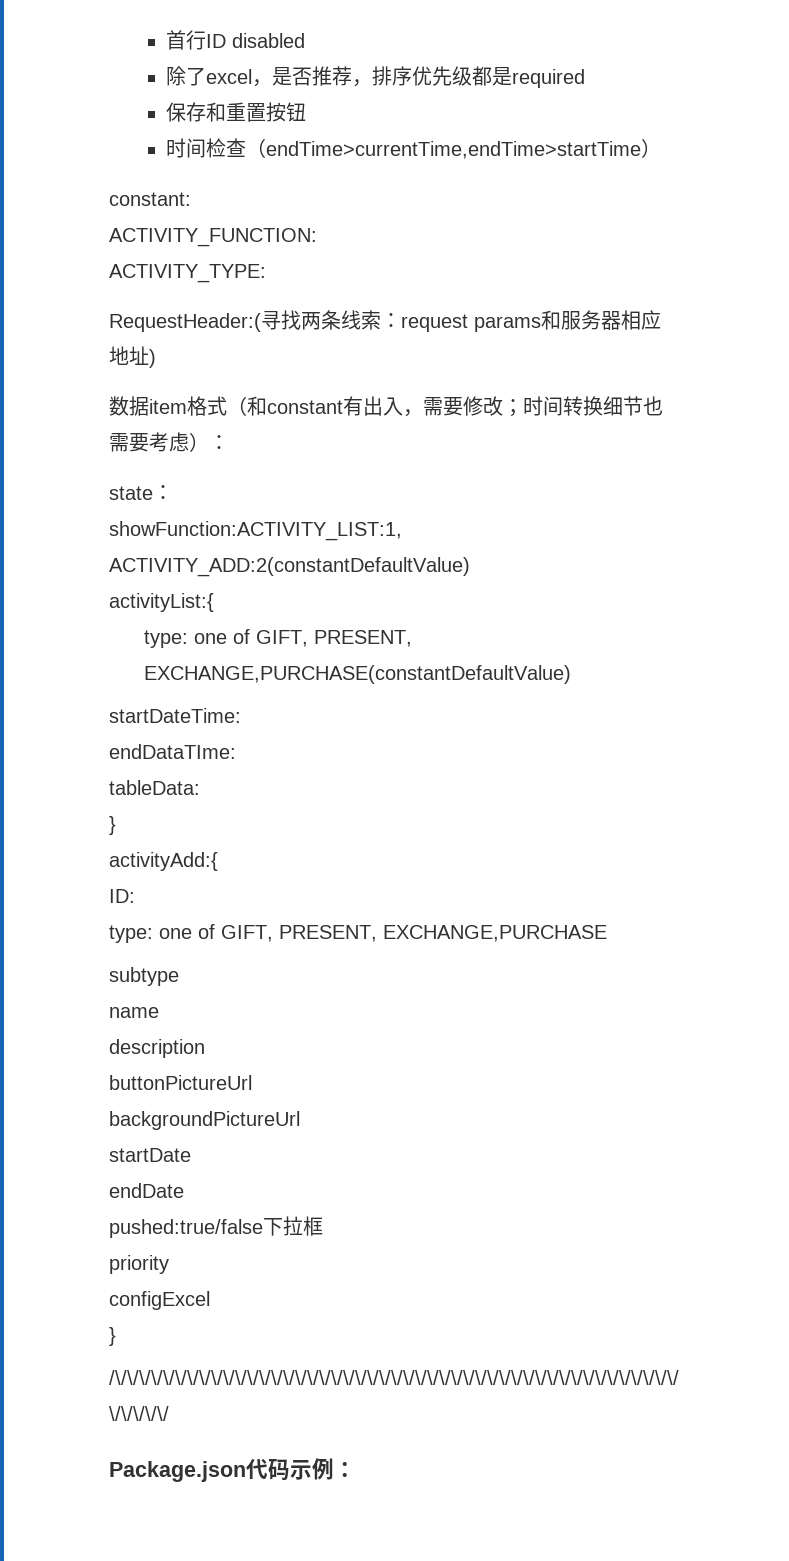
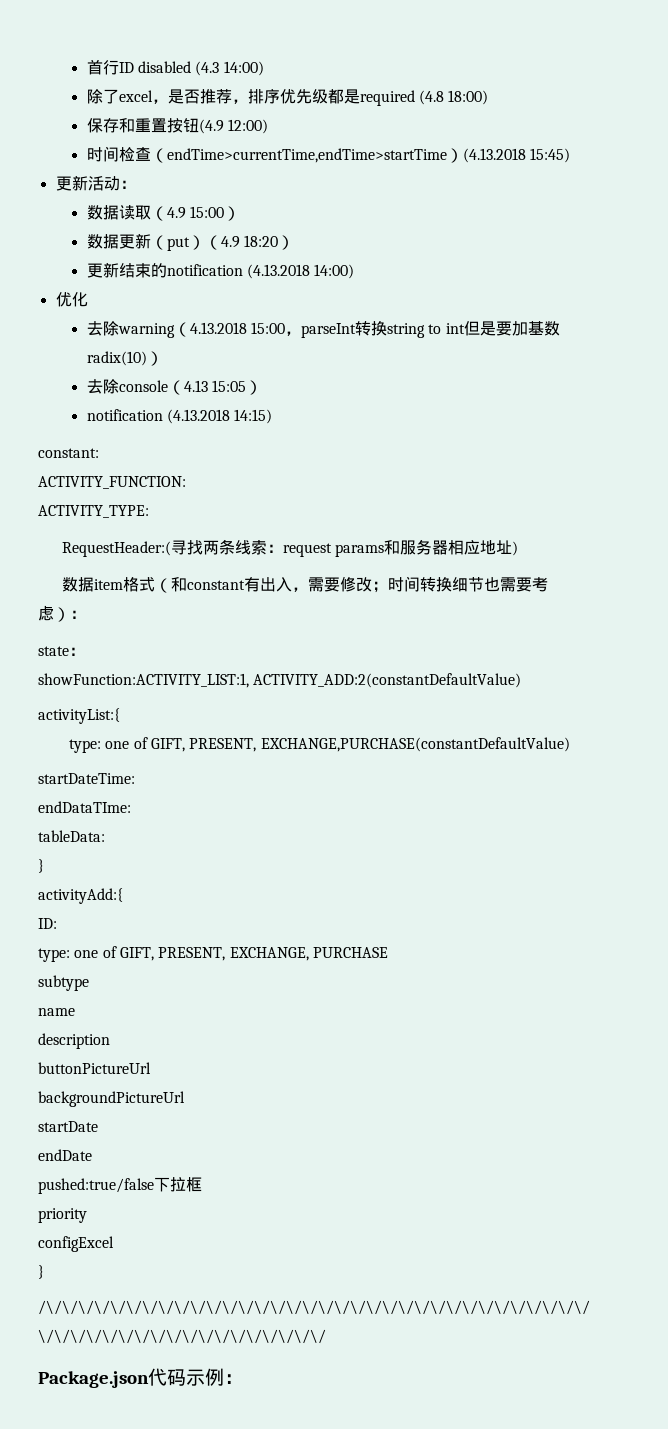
(306, 40) none -> [195,61,264,76] (4.3 14:00)
(586, 78) none -> [418,90,489,105] (4.8 18:00)
(307, 112) none -> [198,119,268,134] (4.9 12:00)
(662, 148) none -> [462,148,570,163] [55,175,136,191] [86,205,240,221] [86,233,294,251] [86,262,355,279] [55,292,88,307] [86,321,560,338] [86,351,163,366] [86,379,262,395] [86,409,273,424] (4.13.2018 15:45) // 更新活动： // 数据读取（4.9 15:00） // 数据更新（put）（4.9 18:20） // 更新结束的notification (4.13.2018 14:00) // 优化 // 去除warning（4.13.2018 15:00，parseInt转换string to int但是要加基数radix(10)） // 去除console（4.13 15:05） // notification (4.13.2018 14:15)
[383,925,607,942] EXCHANGE,PURCHASE -> [229,947,388,961] EXCHANGE, PURCHASE

